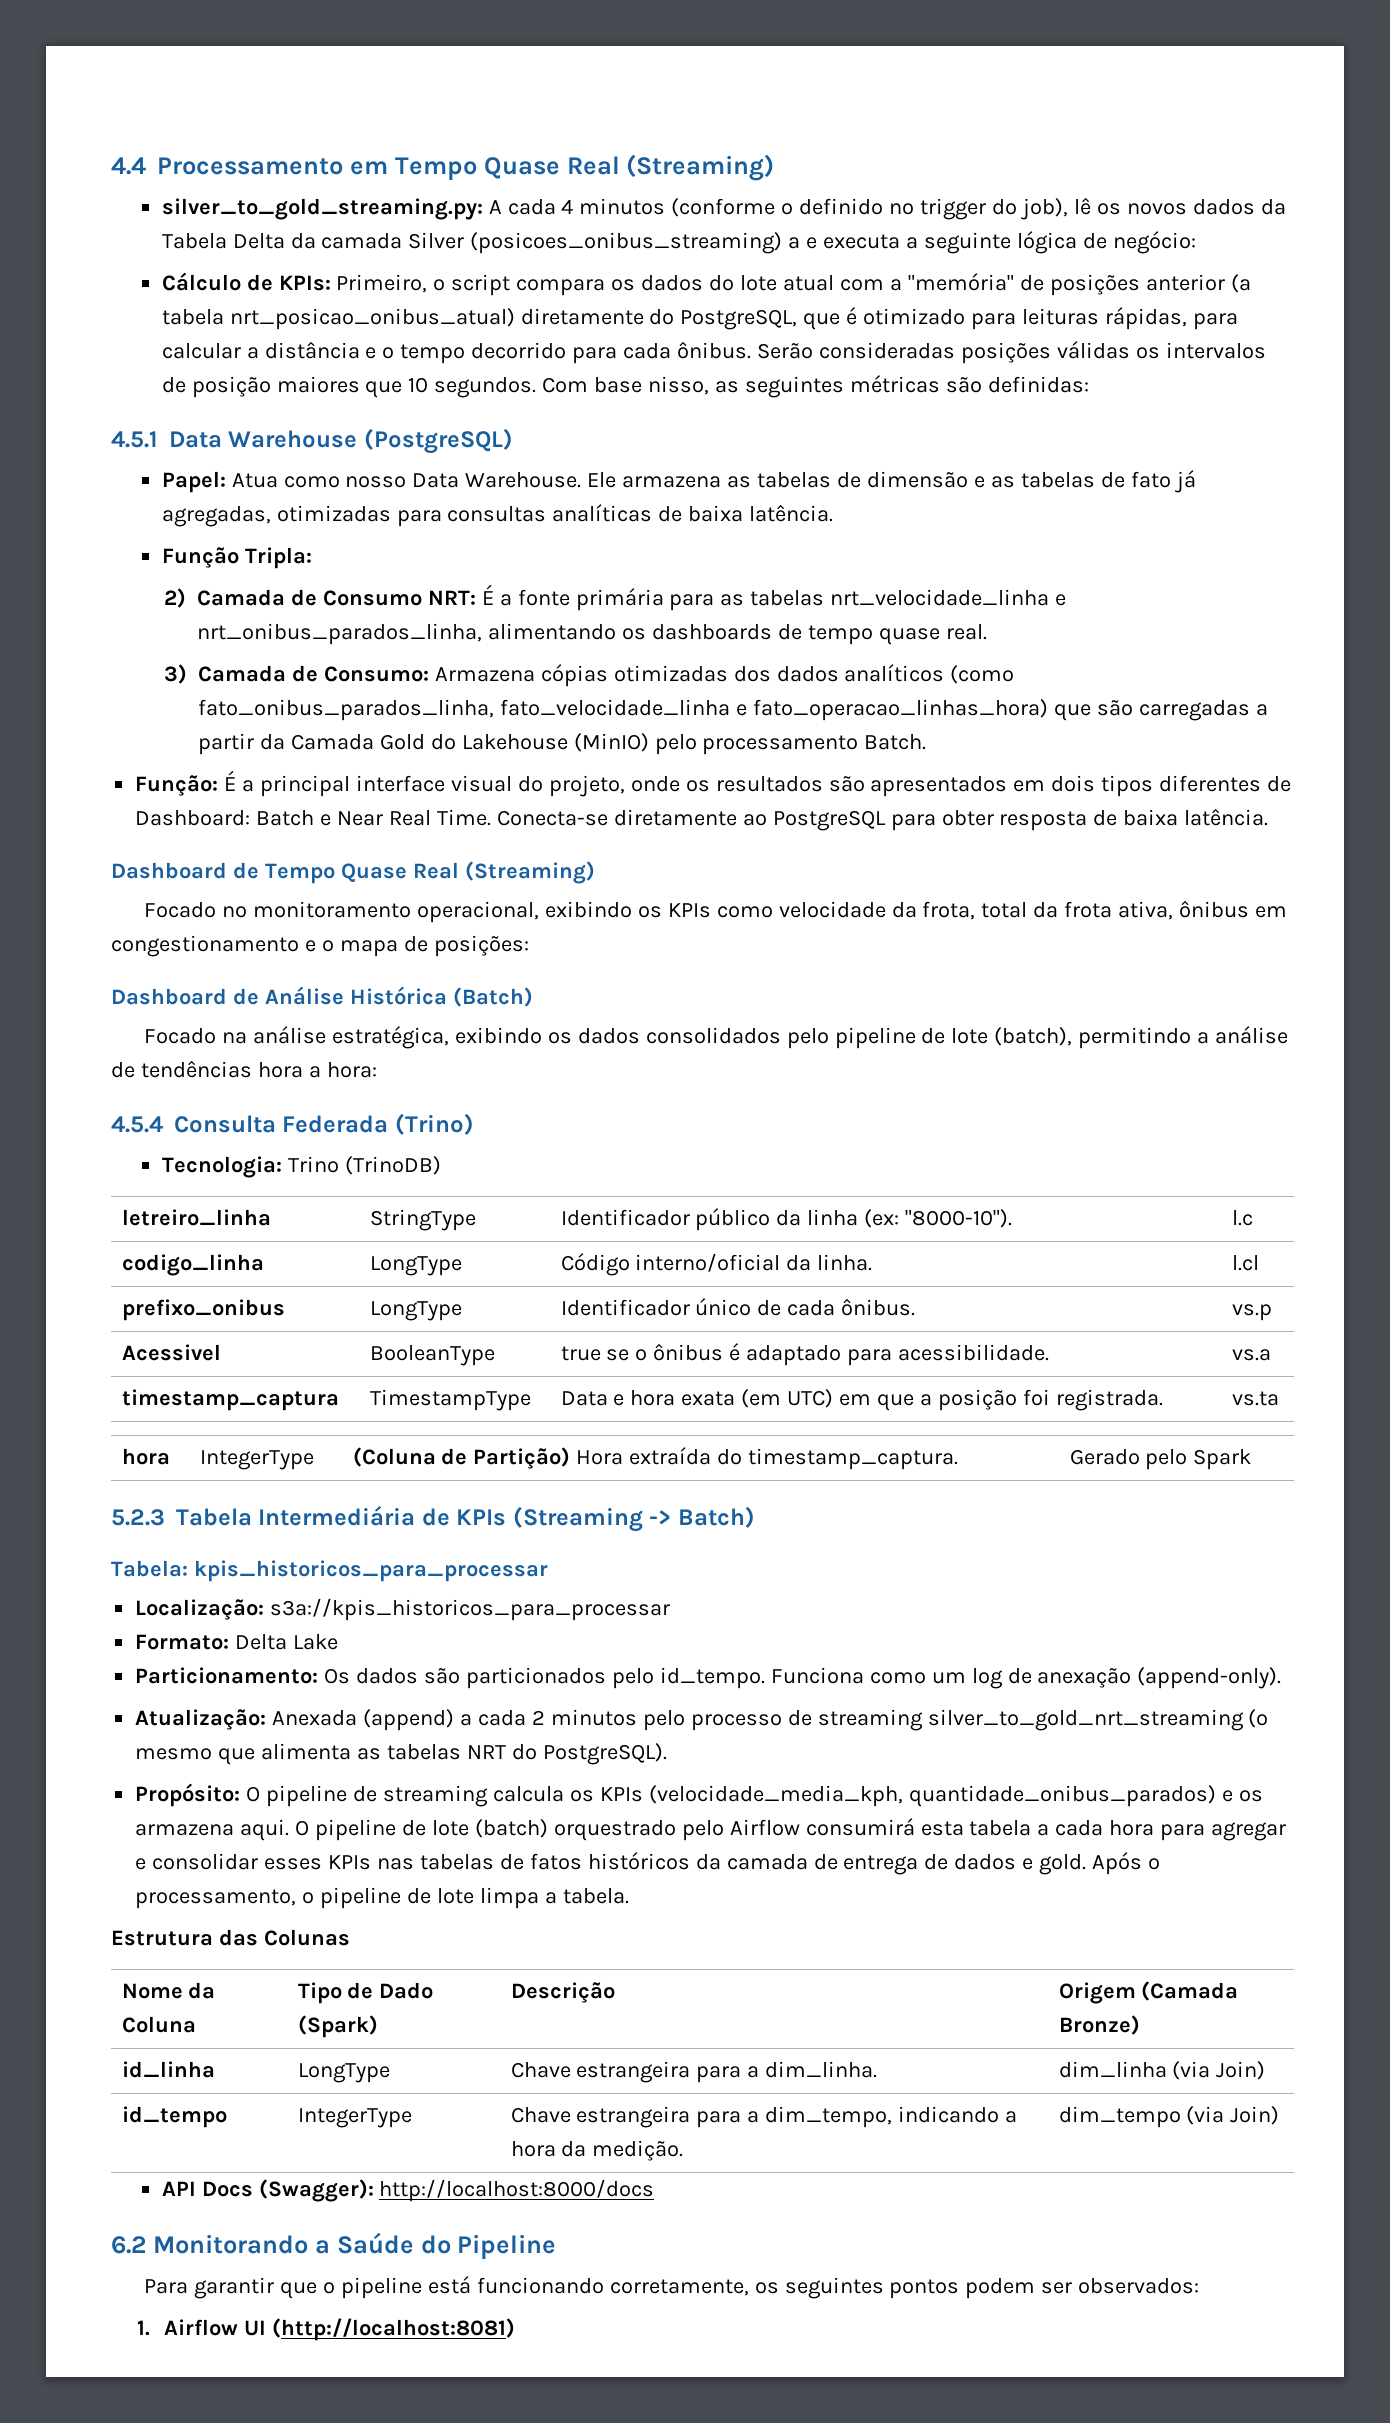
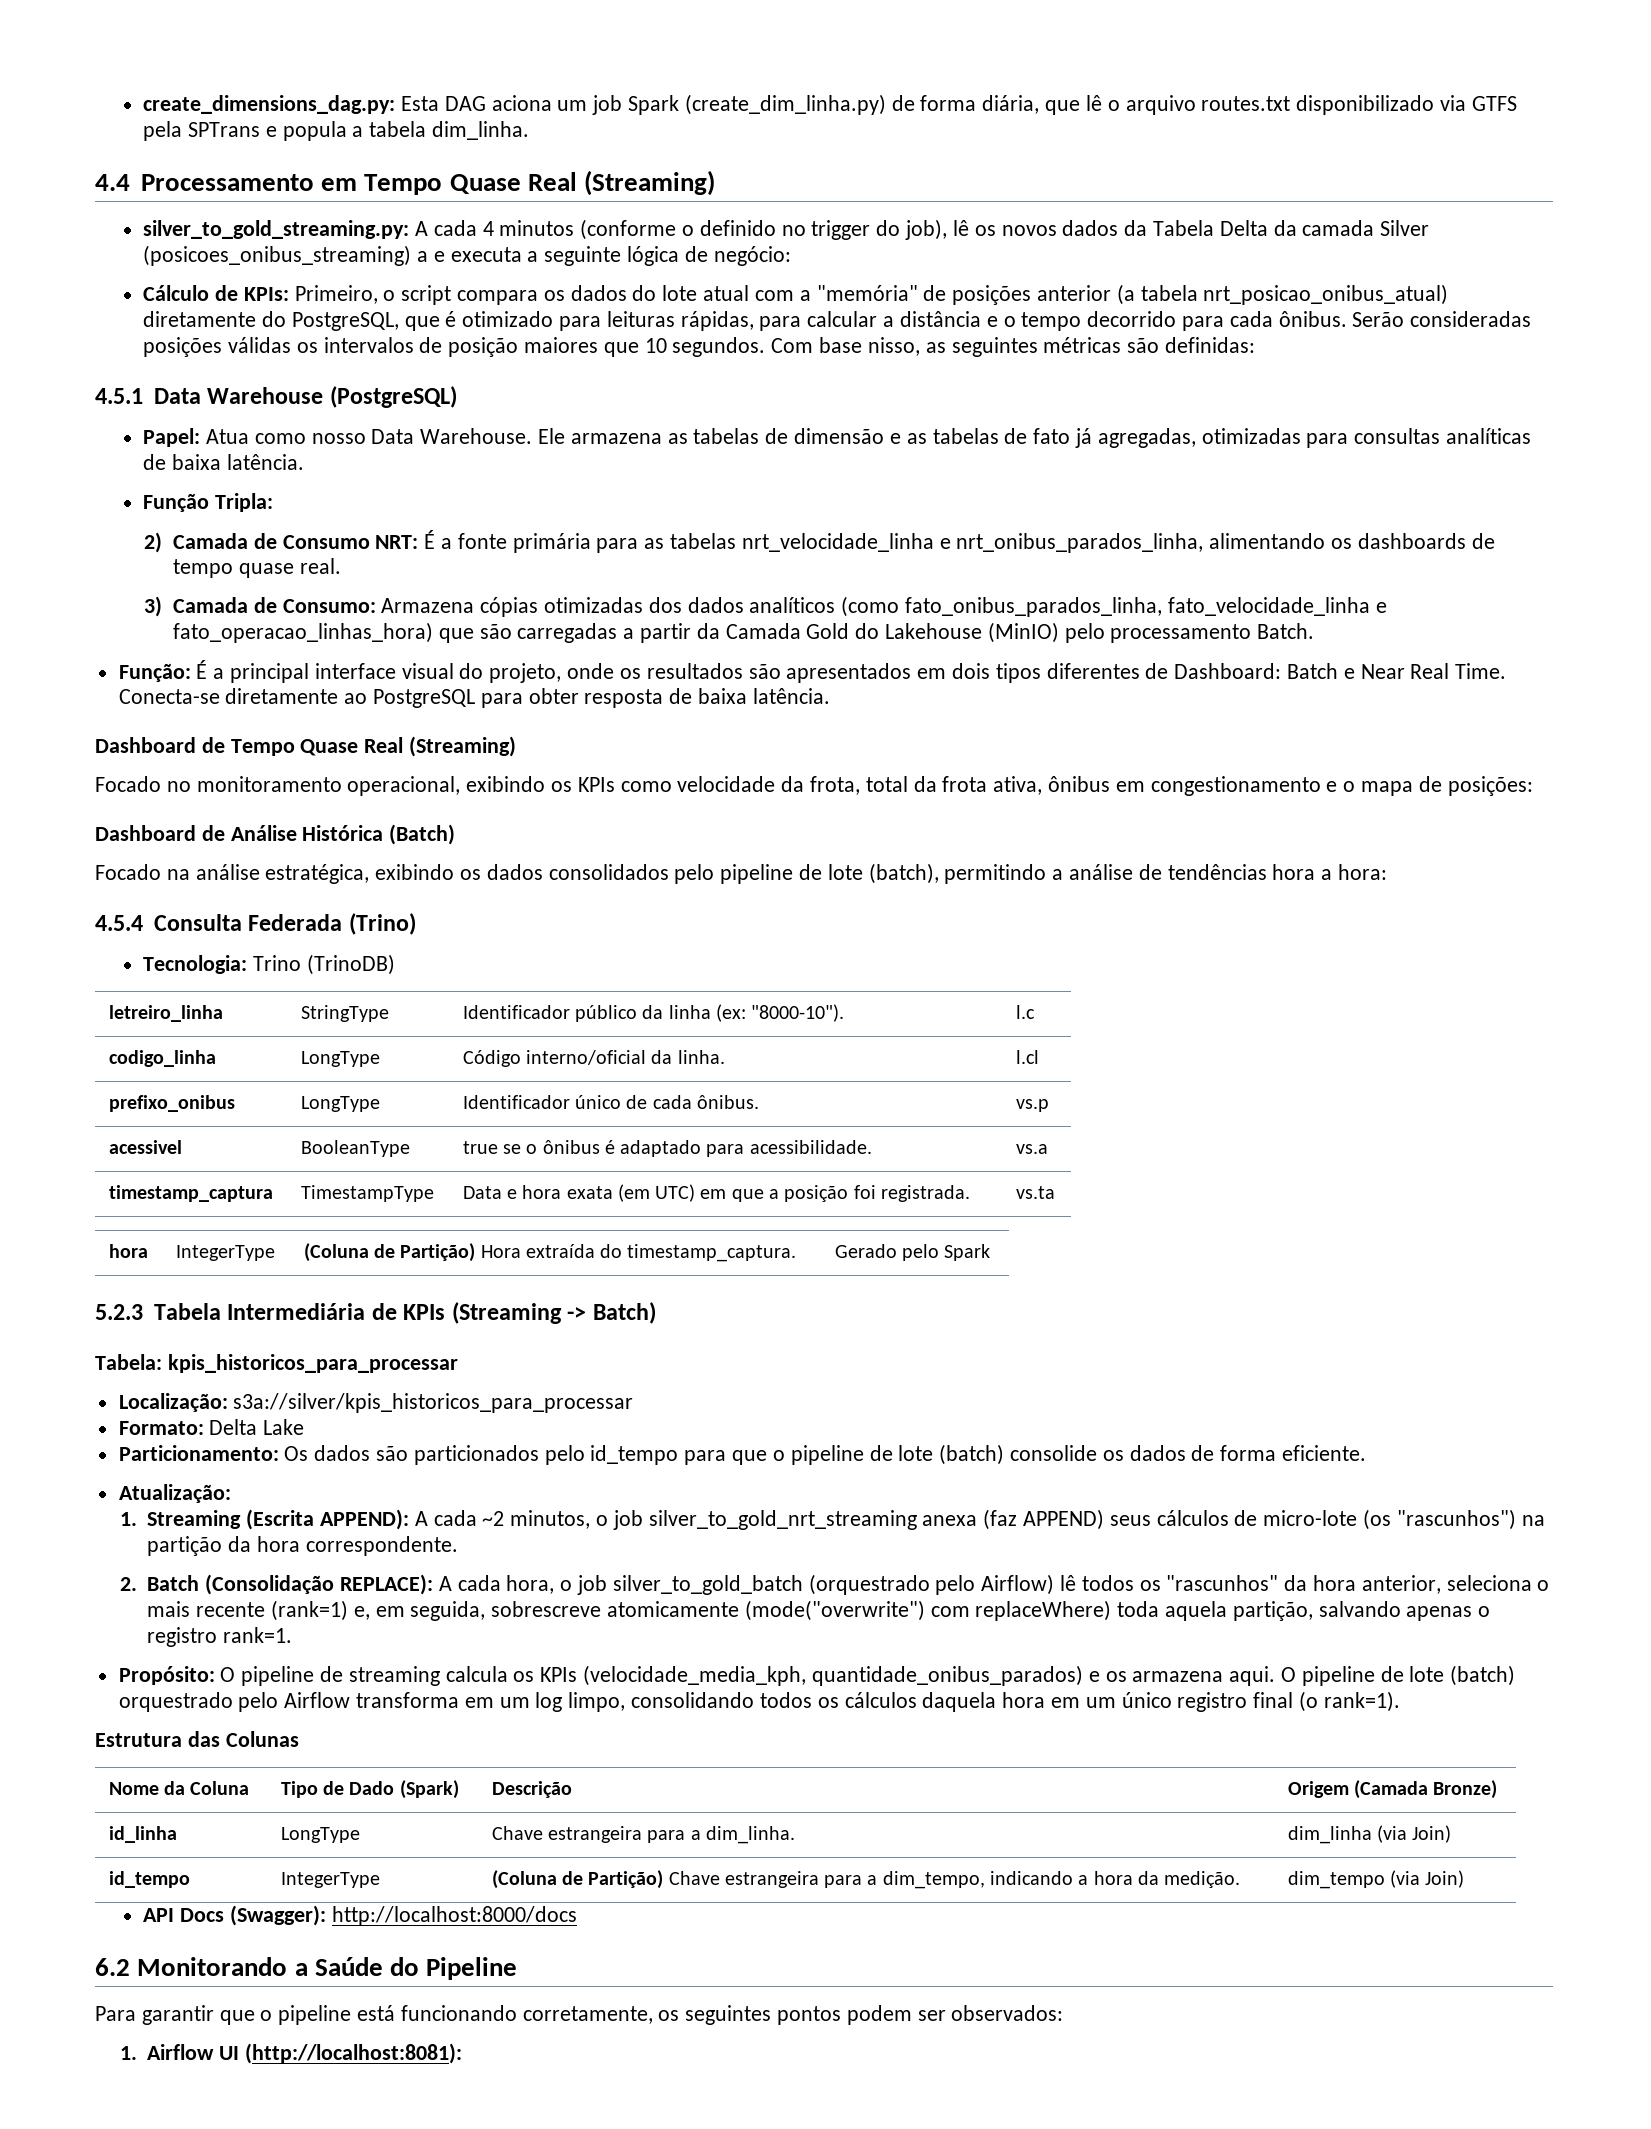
(111, 166) none -> [143,94,1517,115] [143,121,530,141] create_dimensions_dag.py: Esta DAG aciona um job Spark (create_dim_linha.py) de forma diária, que lê o arquivo routes.txt disponibilizado via GTFS pela SPTrans e popula a tabela dim_linha. //
[121,1344,221,1361] Acessivel -> [108,1140,182,1154] acessivel
[270,1598,671,1621] s3a://kpis_historicos_para_processar -> [233,1393,634,1413] s3a://silver/kpis_historicos_para_processar
[659,1667,1282,1689] [135,1709,1269,1731] [135,1743,667,1765] id_tempo. Funciona como um log de anexação (append-only). // Atualização: Anexada (append) a cada 2 minutos pelo processo de streaming silver_to_gold_nrt_streaming (o mesmo que alimenta as tabelas NRT do PostgreSQL). -> [590,1444,1366,1465] [118,1484,231,1503] [119,1509,1545,1530] [147,1536,458,1556] [119,1574,1550,1595] [147,1600,1491,1621] [147,1627,293,1647] id_tempo para que o pipeline de lote (batch) consolide os dados de forma eficiente. // Atualização: // 1. Streaming (Escrita APPEND): A cada ~2 minutos, o job silver_to_gold_nrt_streaming anexa (faz APPEND) seus cálculos de micro-lote (os "rascunhos") na partição da hora correspondente. // 2. Batch (Consolidação REPLACE): A cada hora, o job silver_to_gold_batch (orquestrado pelo Airflow) lê todos os "rascunhos" da hora anterior, seleciona o mais recente (rank=1) e, em seguida, sobrescreve atomicamente (mode("overwrite") com replaceWhere) toda aquela partição, salvando apenas o registro rank=1.
[805,1818,1287,1841] [135,1852,1161,1875] [135,1887,629,1909] consumirá esta tabela a cada hora para agregar e consolidar esses KPIs nas tabelas de fatos históricos da camada de entrega de dados e gold. Após o processamento, o pipeline de lote limpa a tabela. -> [356,1691,1400,1712] transforma em um log limpo, consolidando todos os cálculos daquela hora em um único registro final (o rank=1).
(412, 2118) none -> [491,1870,664,1889] (Coluna de Partição)
[271,2318,515,2341] (http://localhost:8081) -> [244,2043,462,2064] (http://localhost:8081):

